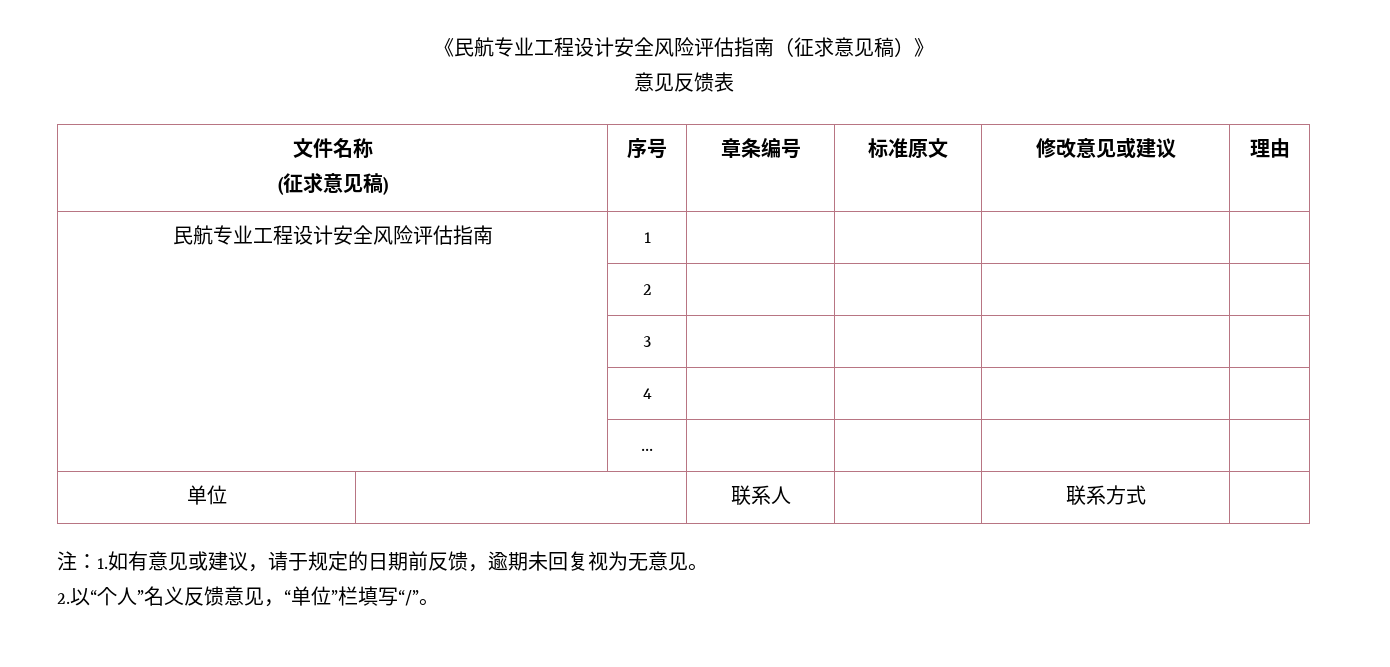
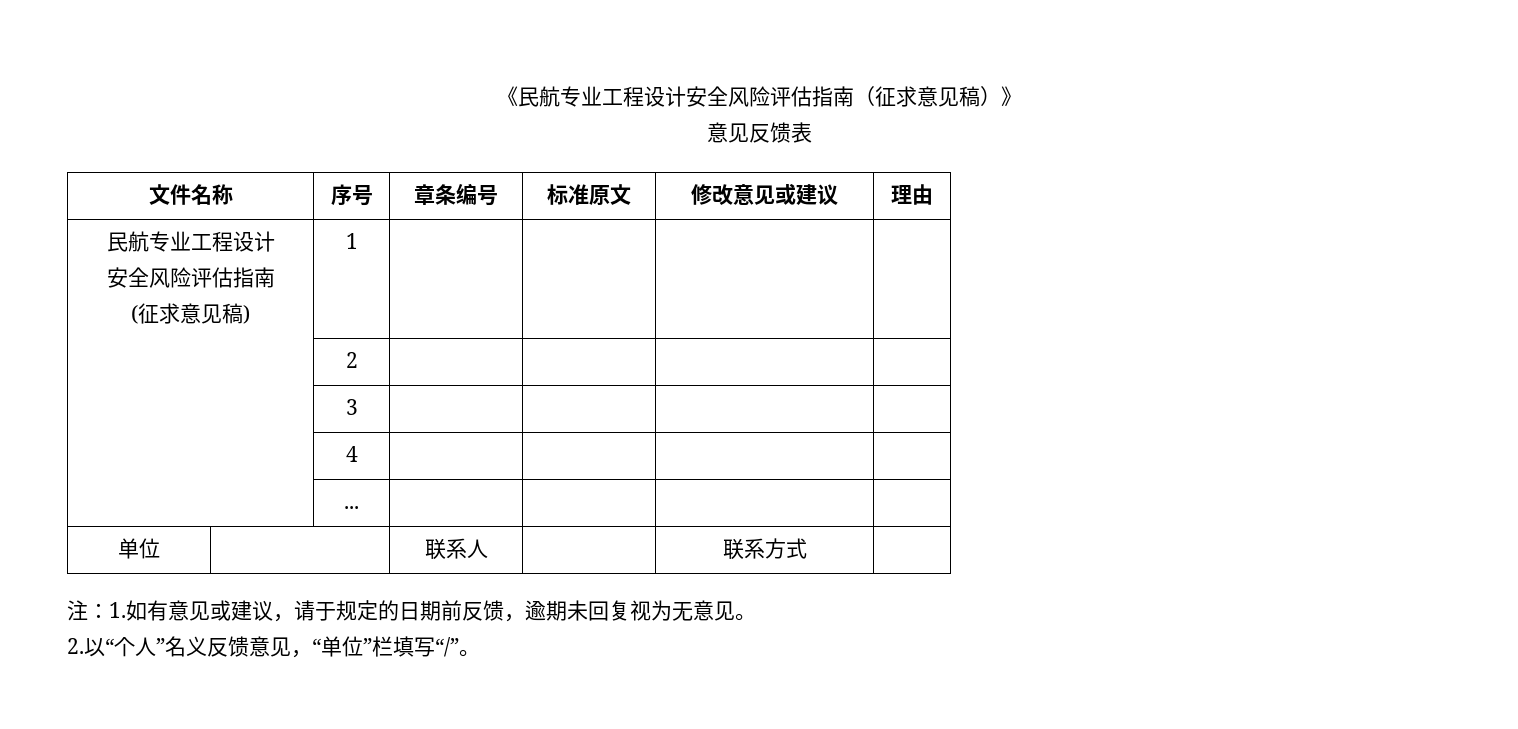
[277,173,388,195] // (征求意见稿) -> (233, 194) none
[332,225,493,245] 安全风险评估指南 -> [106,267,275,288] [131,303,250,324] // 安全风险评估指南 // (征求意见稿)

